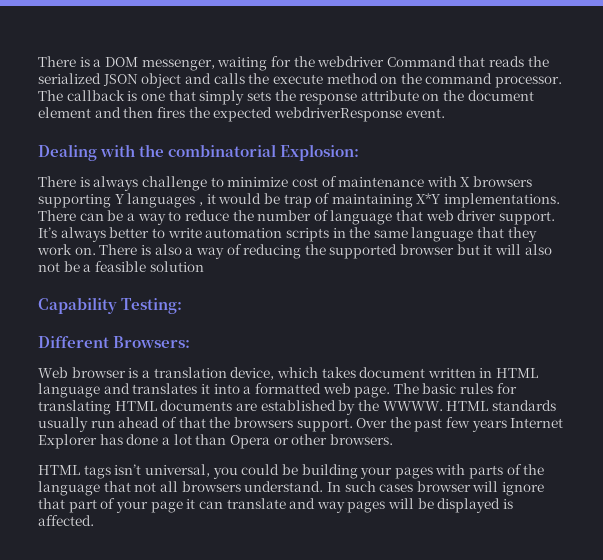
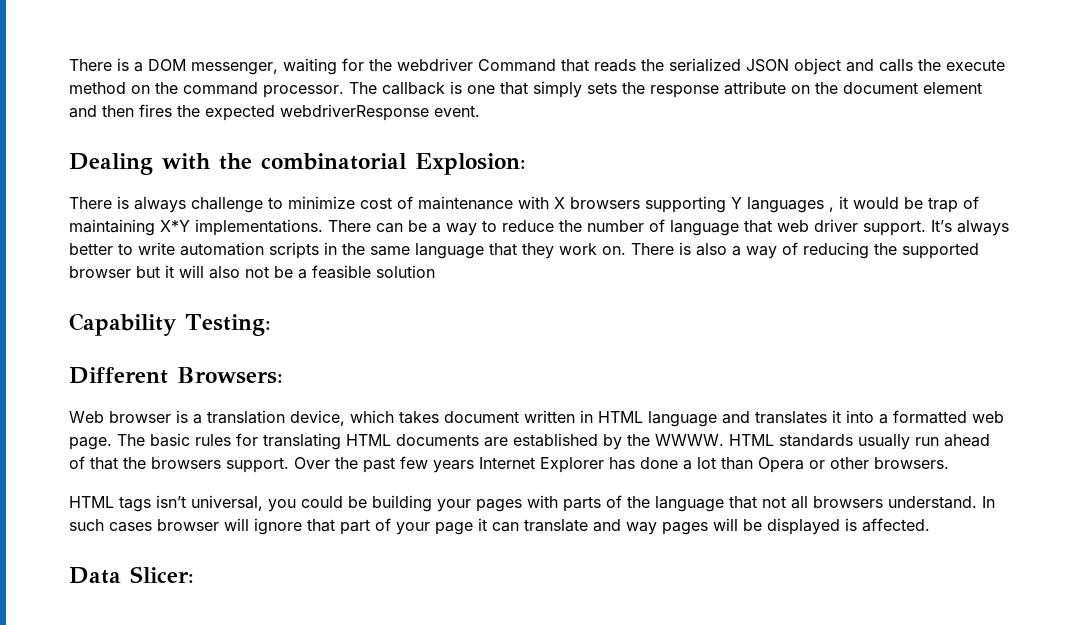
(94, 520) none -> [69,566,194,584] // Data Slicer:

